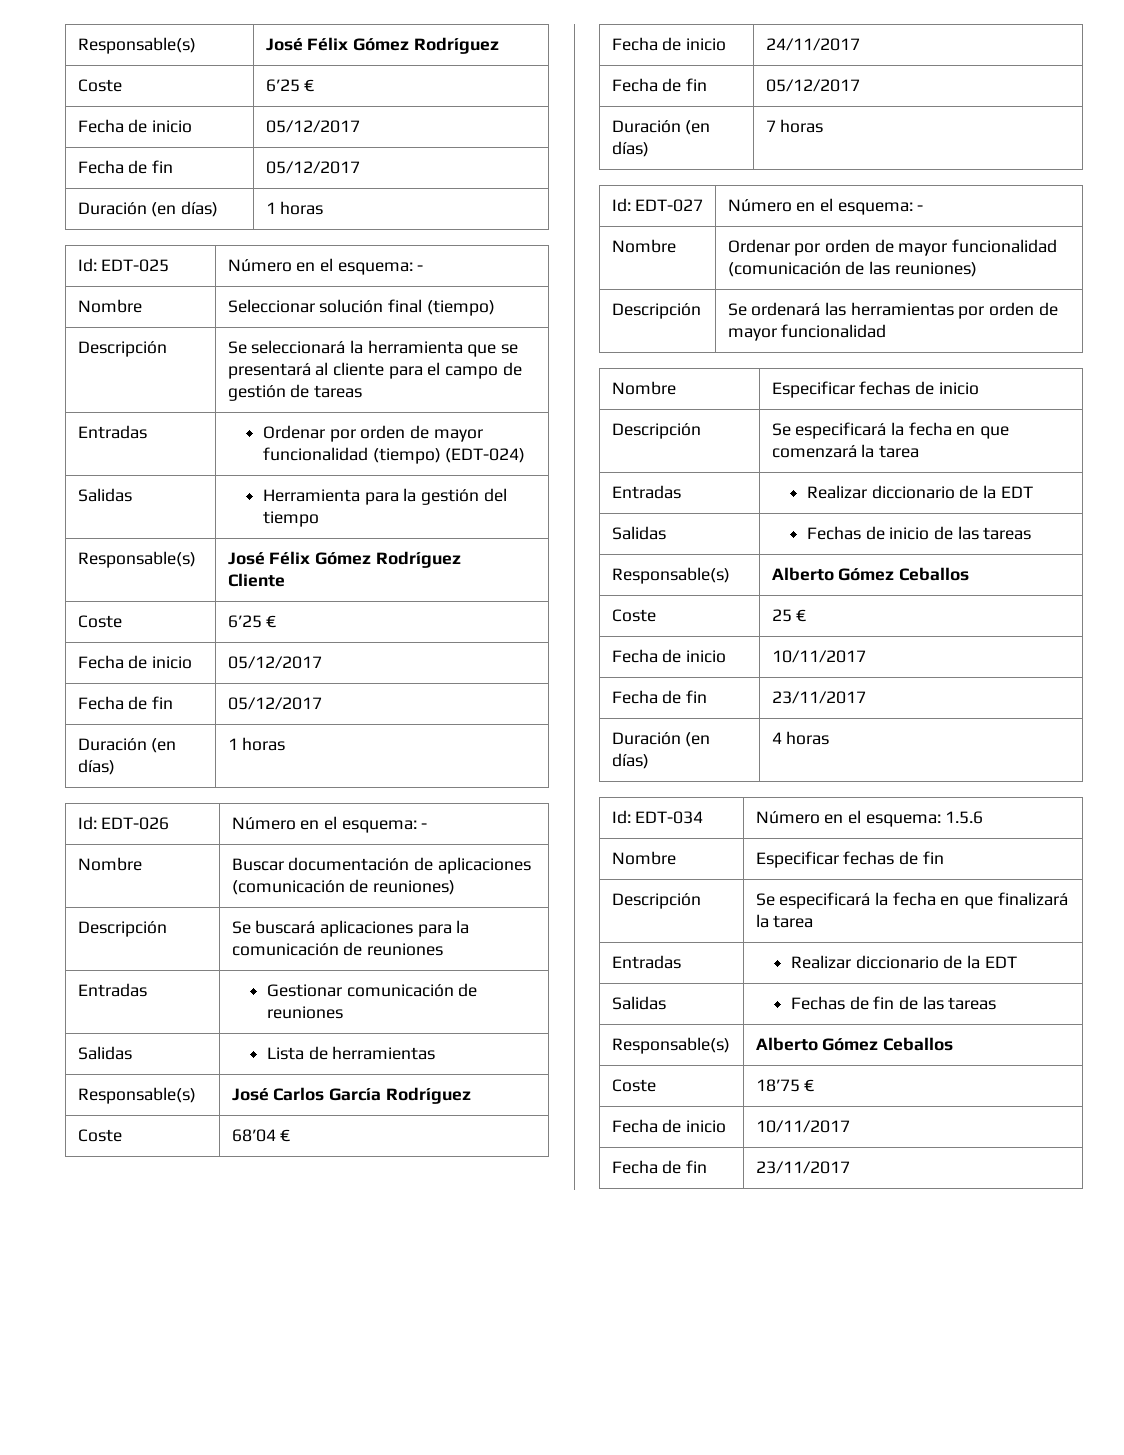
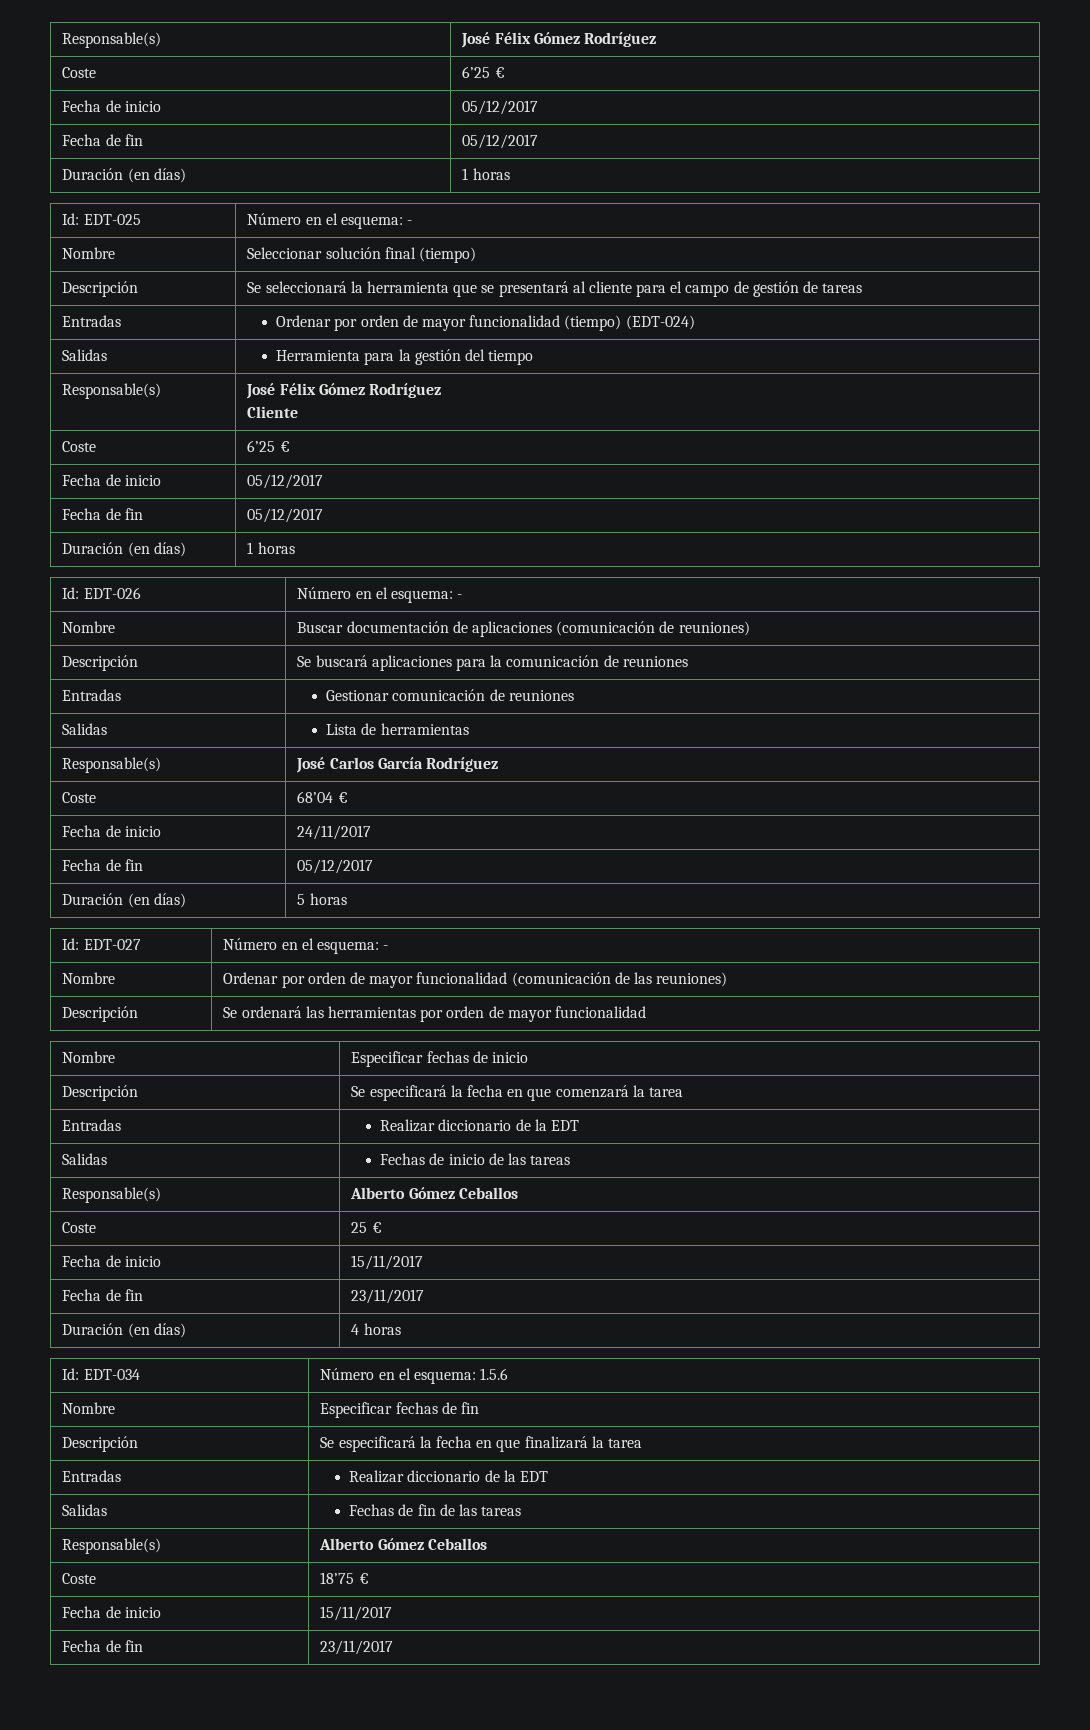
[765,120,776,132] 7 -> [297,894,306,905] 5
[771,650,866,663] 10/11/2017 -> [351,1255,424,1270] 15/11/2017
[755,1120,850,1133] 10/11/2017 -> [320,1606,393,1621] 15/11/2017

